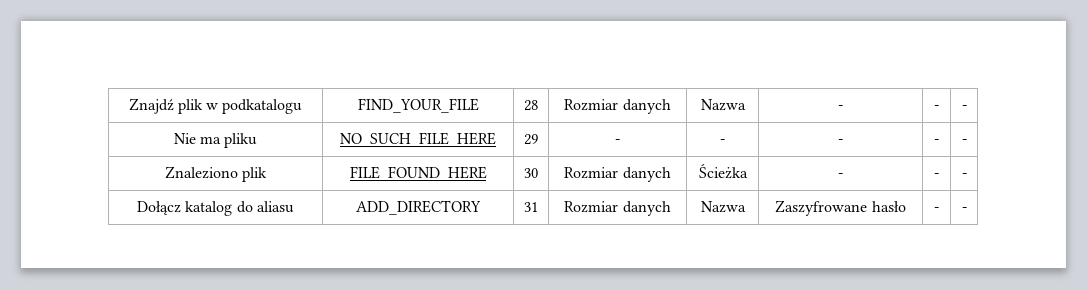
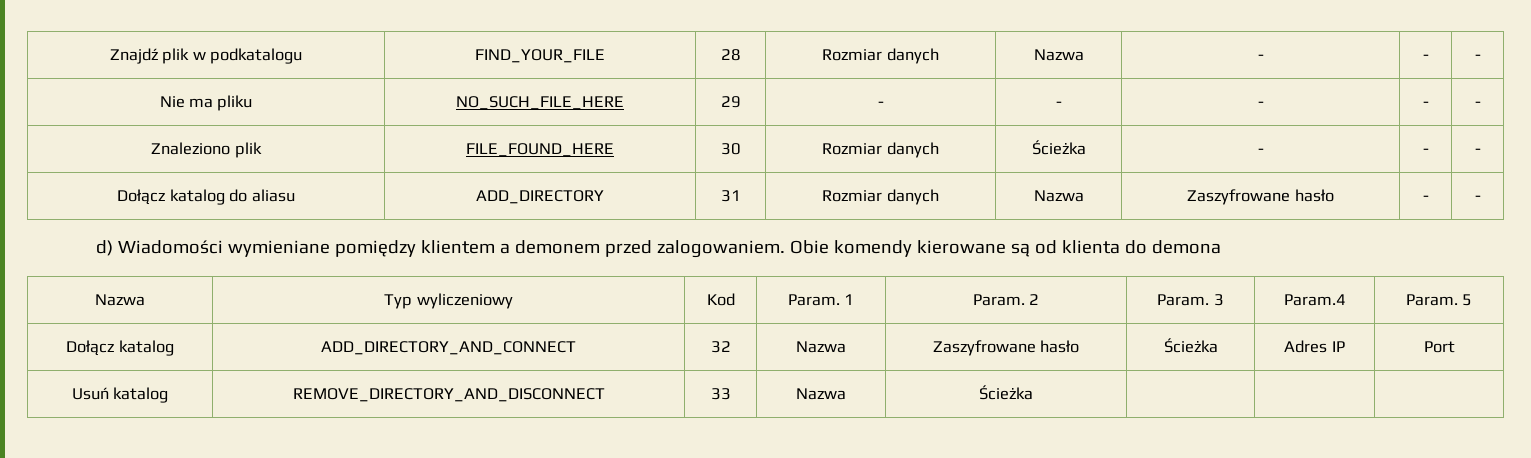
(967, 209) none -> [95,240,1221,258] [95,294,145,306] [384,293,513,309] [706,293,735,306] [787,294,855,306] [972,294,1040,306] [1157,294,1224,306] [1283,294,1346,306] [1405,294,1473,306] [66,340,174,356] [321,341,576,355] [710,341,731,353] [796,341,846,353] [932,340,1080,356] [1163,338,1218,353] [1284,340,1345,353] [1423,341,1455,353] [71,387,169,403] [292,388,605,402] [710,388,731,400] [796,388,846,400] [979,385,1033,400] // d) Wiadomości wymieniane pomiędzy klientem a demonem przed zalogowaniem. Obie komendy kierowane są od klienta do demona // Nazwa | Typ wyliczeniowy | Kod | Param. 1 | Param. 2 | Param. 3 | Param.4 | Param. 5 // Dołącz katalog | ADD_DIRECTORY_AND_CONNECT | 32 | Nazwa | Zaszyfrowane hasło | Ścieżka | Adres IP | Port // Usuń katalog | REMOVE_DIRECTORY_AND_DISCONNECT | 33 | Nazwa | Ścieżka | | |

